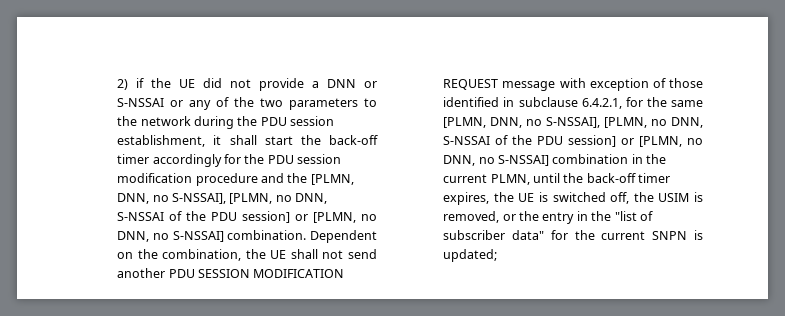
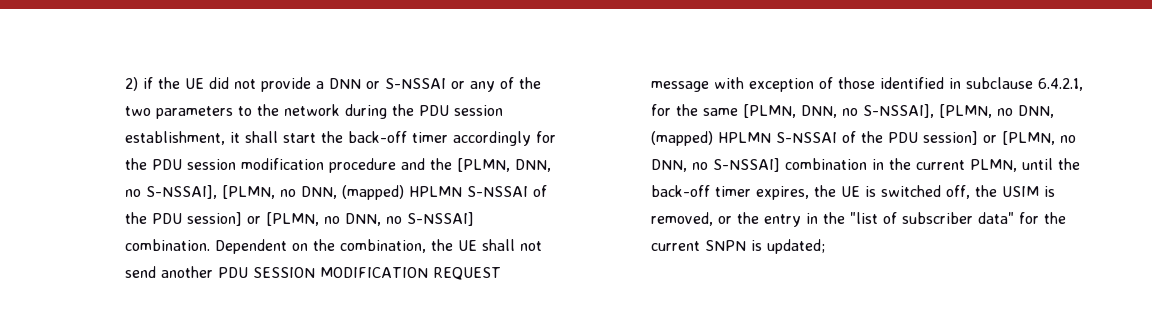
(328, 198) none -> [341,185,462,200] (mapped) HPLMN
(703, 122) none -> [650,131,771,146] (mapped) HPLMN

